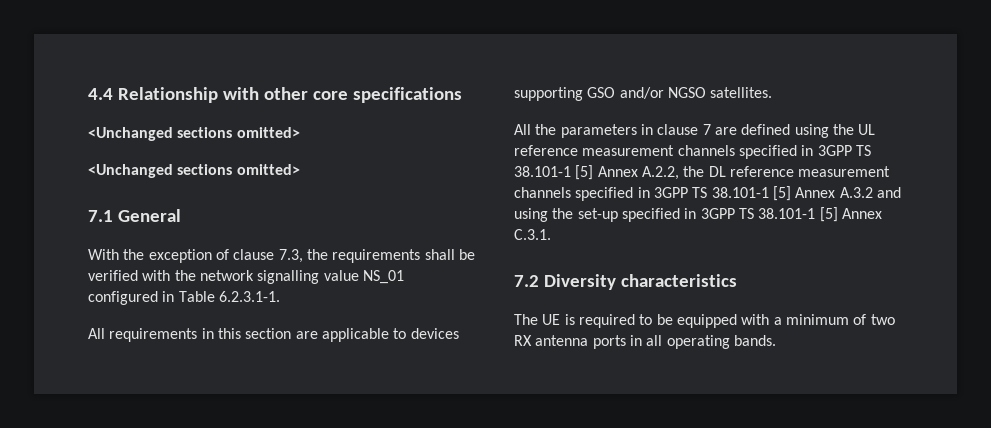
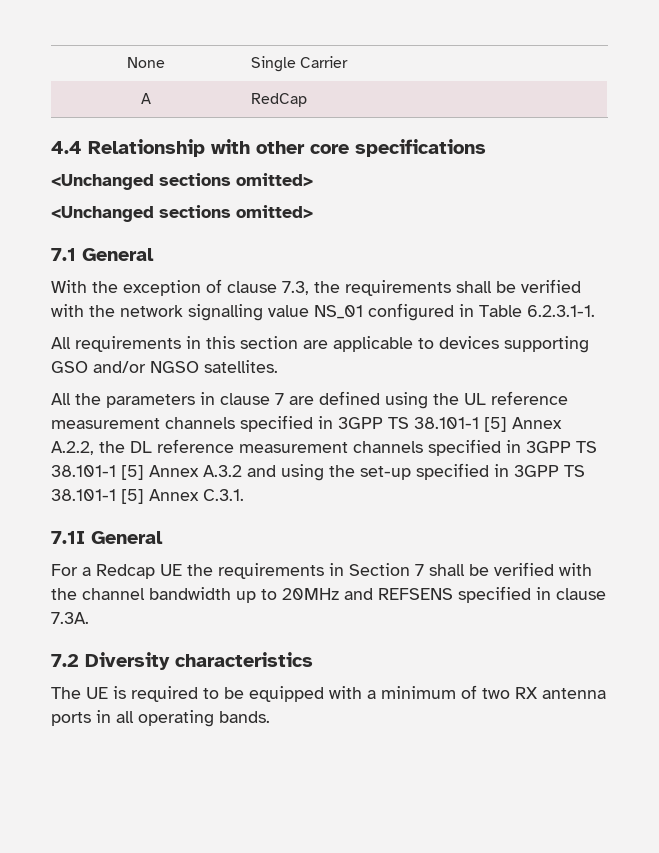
(88, 94) none -> [126,57,165,68] [250,56,349,72] [140,93,151,104] [250,93,307,107] None | Single Carrier // A | RedCap //
(551, 234) none -> [51,531,163,544] [51,562,592,579] [51,586,606,603] [51,612,89,624] // 7.1I General // For a Redcap UE the requirements in Section 7 shall be verified with the channel bandwidth up to 20MHz and REFSENS specified in clause 7.3A.

